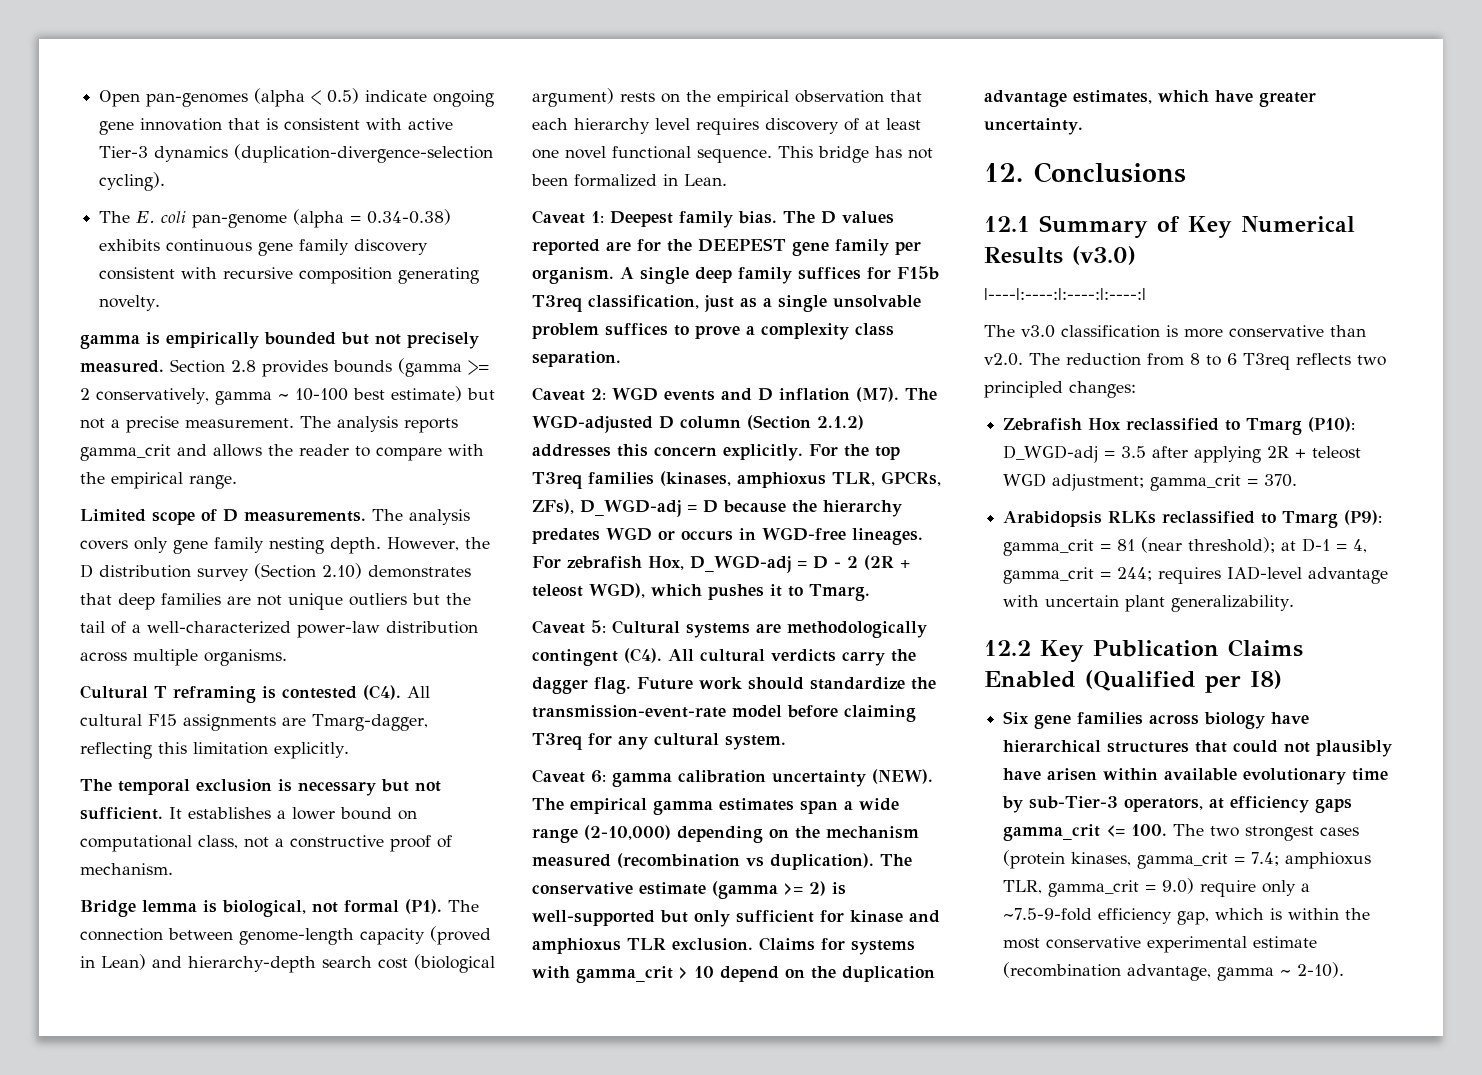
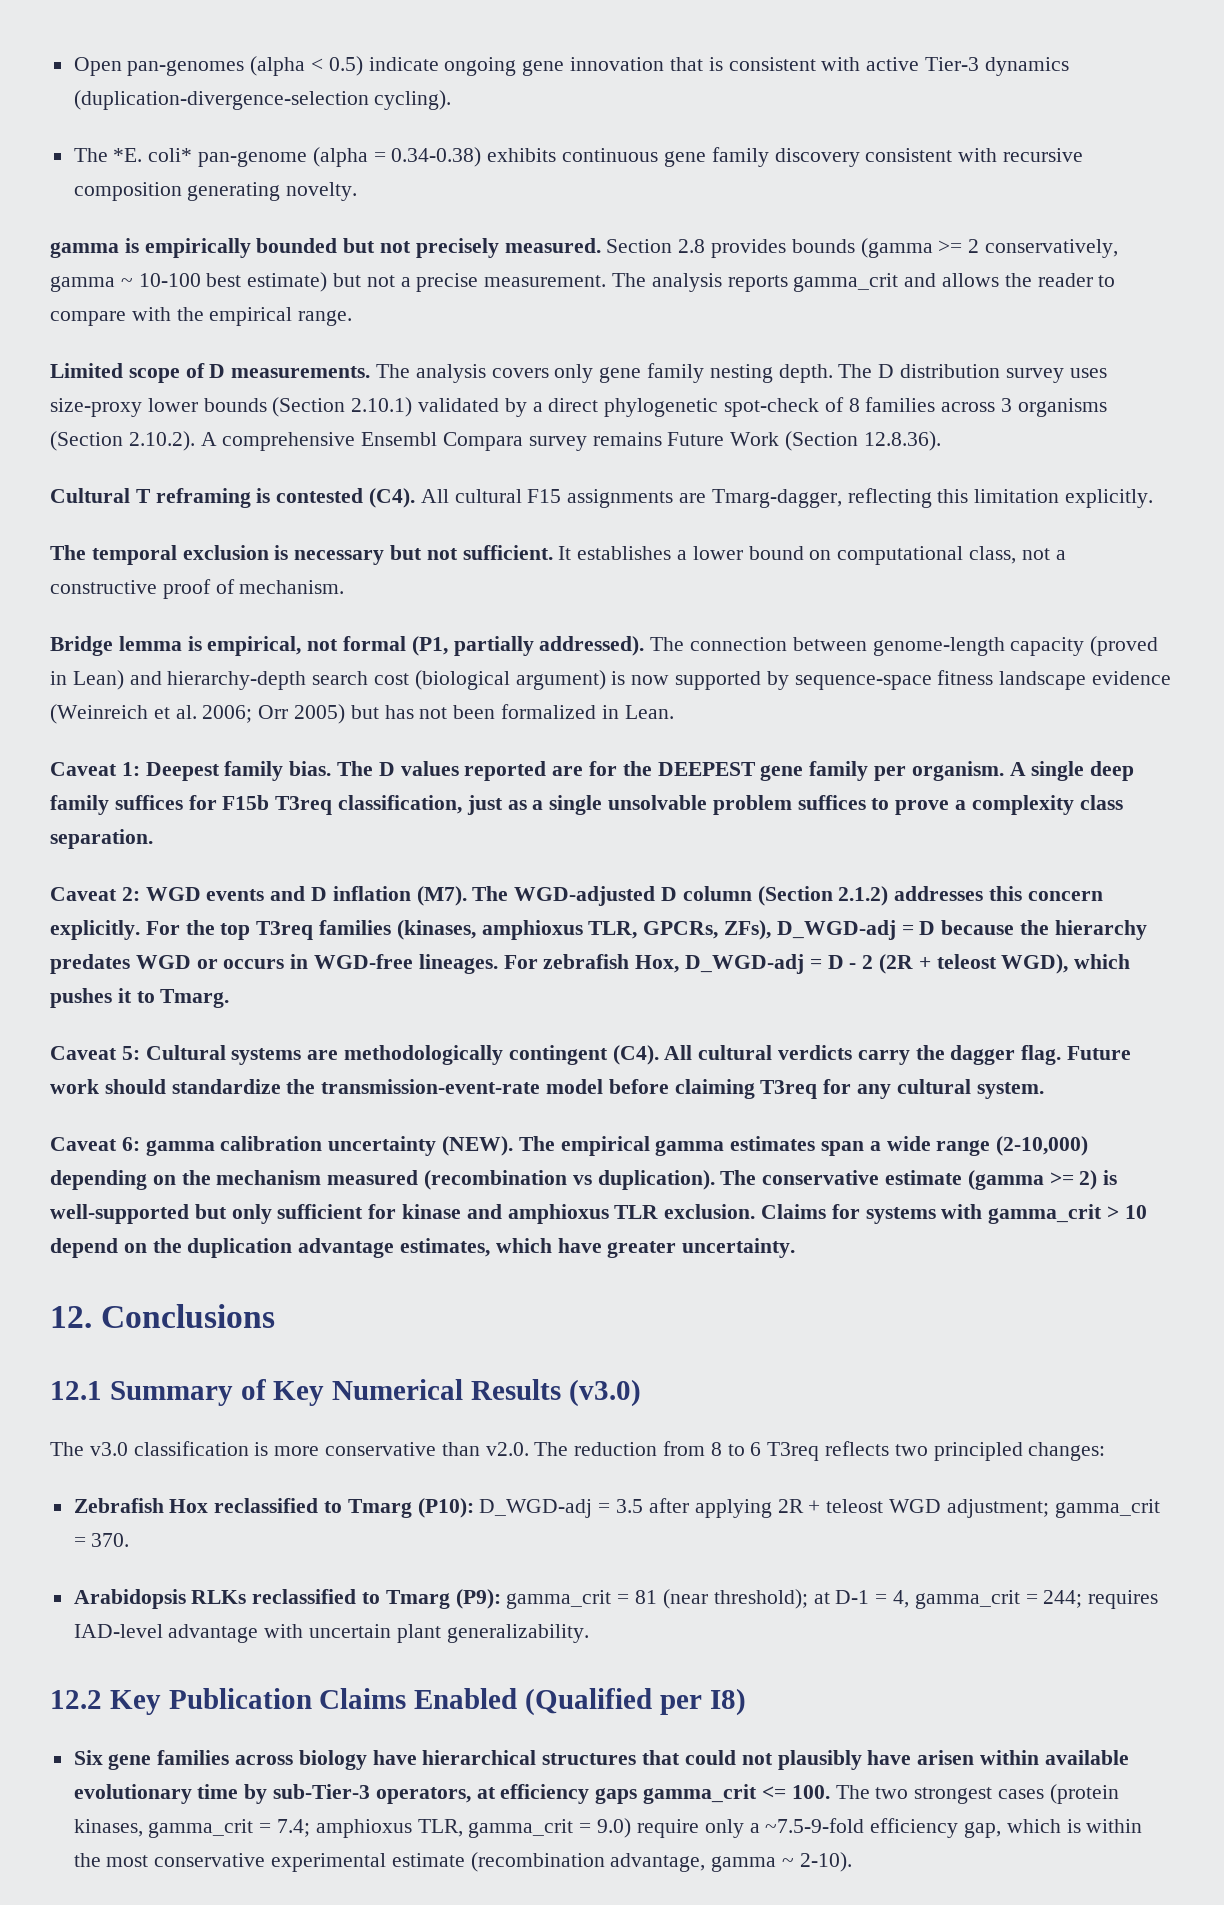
[136,211,187,223] E. coli -> [113,148,193,162] *E. coli*
[387,537,490,551] However, the -> [838,364,873,378] The
[254,563,471,579] [80,593,471,610] [80,621,478,638] [80,649,287,666] (Section 2.10) demonstrates that deep families are not unique outliers but the tail of a well-characterized power-law distribution across multiple organisms. -> [1069,368,1107,378] [50,397,1107,417] [50,431,941,451] uses size-proxy lower bounds (Section 2.10.1) validated by a direct phylogenetic spot-check of 8 families across 3 organisms (Section 2.10.2). A comprehensive Ensembl Compara survey remains Future Work (Section 12.8.36).
[222,900,306,917] biological, -> [207,636,302,656] empirical,
[405,899,442,914] (P1). -> [411,636,645,656] (P1, partially addressed).
[620,90,922,107] [532,118,921,135] [532,146,869,163] rests on the empirical observation that each hierarchy level requires discovery of at least one novel functional sequence. This bridge -> [611,670,1172,690] [50,704,379,724] is now supported by sequence-space fitness landscape evidence (Weinreich et al. 2006; Orr 2005) but
[984,288,1146,300] // |----|:----:|:----:|:----:| -> (641, 1393) none

